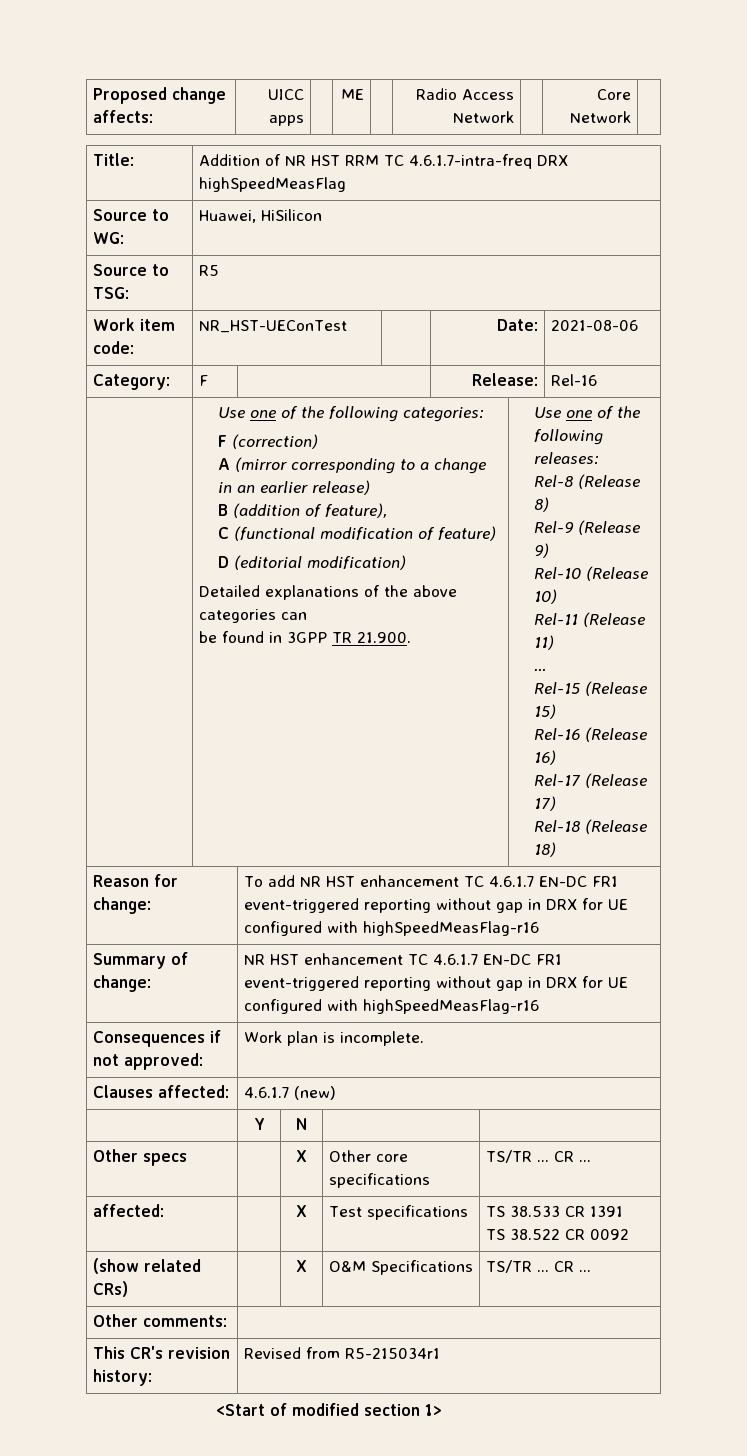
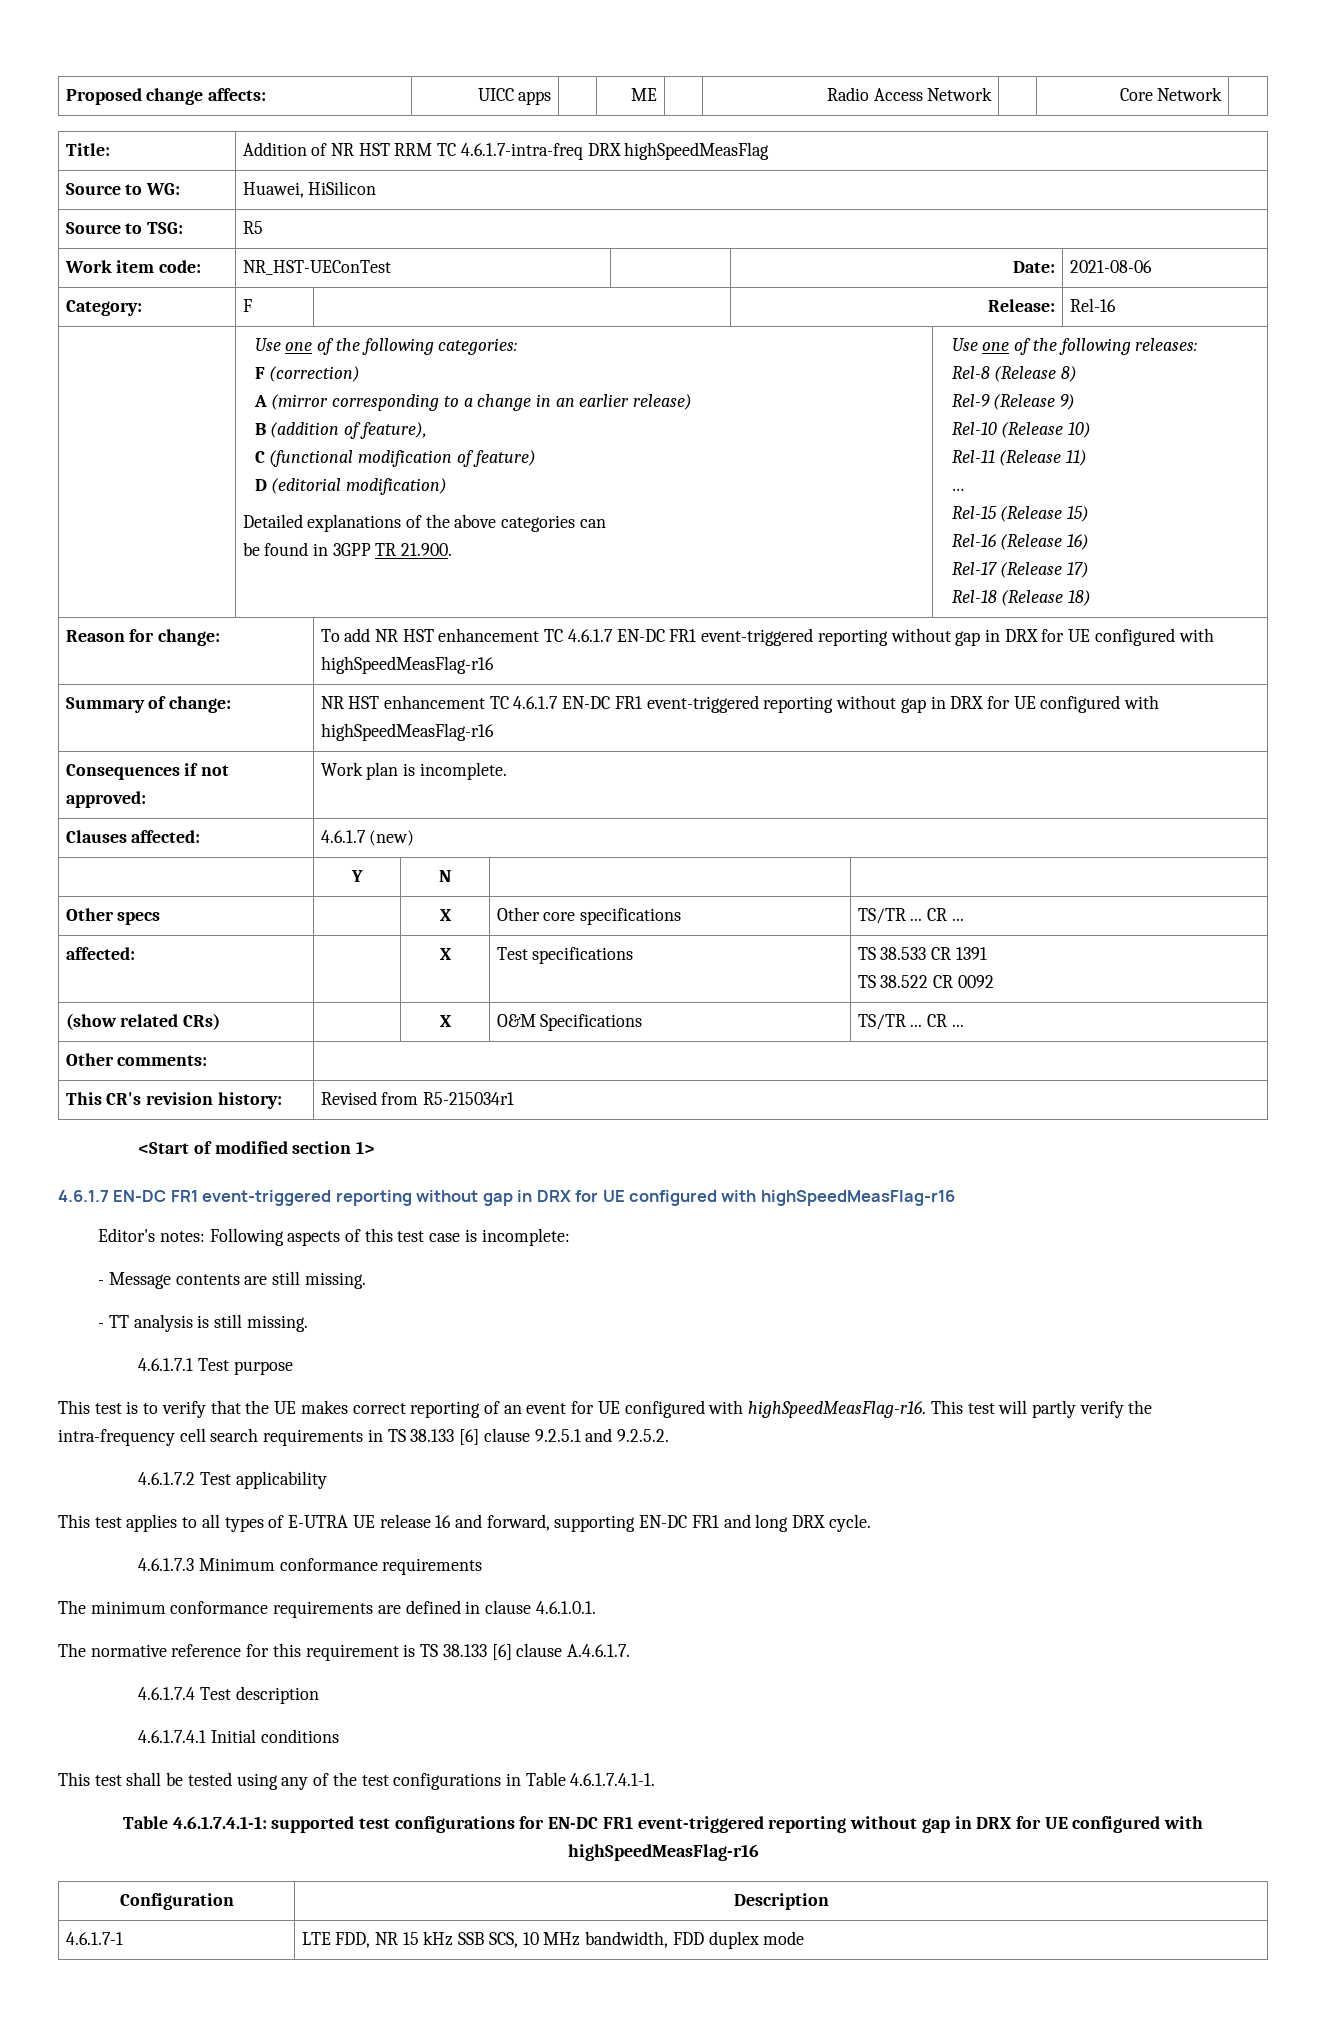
(443, 1410) none -> [58,1190,955,1206] [98,1228,570,1246] [98,1271,366,1289] [98,1314,308,1332] [138,1358,293,1375] [58,1400,1153,1418] [58,1428,669,1446] [138,1471,327,1489] [58,1514,871,1532] [138,1558,483,1575] [58,1600,596,1618] [58,1643,630,1661] [138,1686,319,1704] [138,1729,339,1743] [58,1772,656,1790] [122,1816,1204,1833] [567,1844,759,1861] [119,1893,234,1910] [733,1893,829,1910] [65,1932,123,1945] [301,1931,805,1949] // 4.6.1.7 EN-DC FR1 event-triggered reporting without gap in DRX for UE configured with highSpeedMeasFlag-r16 // Editor's notes: Following aspects of this test case is incomplete: // - Message contents are still missing. // - TT analysis is still missing. // 4.6.1.7.1 Test purpose // This test is to verify that the UE makes correct reporting of an event for UE configured with highSpeedMeasFlag-r16. This test will partly verify the intra-frequency cell search requirements in TS 38.133 [6] clause 9.2.5.1 and 9.2.5.2. // 4.6.1.7.2 Test applicability // This test applies to all types of E-UTRA UE release 16 and forward, supporting EN-DC FR1 and long DRX cycle. // 4.6.1.7.3 Minimum conformance requirements // The minimum conformance requirements are defined in clause 4.6.1.0.1. // The normative reference for this requirement is TS 38.133 [6] clause A.4.6.1.7. // 4.6.1.7.4 Test description // 4.6.1.7.4.1 Initial conditions // This test shall be tested using any of the test configurations in Table 4.6.1.7.4.1-1. // Table 4.6.1.7.4.1-1: supported test configurations for EN-DC FR1 event-triggered reporting without gap in DRX for UE configured with highSpeedMeasFlag-r16 // Configuration | Description // 4.6.1.7-1 | LTE FDD, NR 15 kHz SSB SCS, 10 MHz bandwidth, FDD duplex mode

